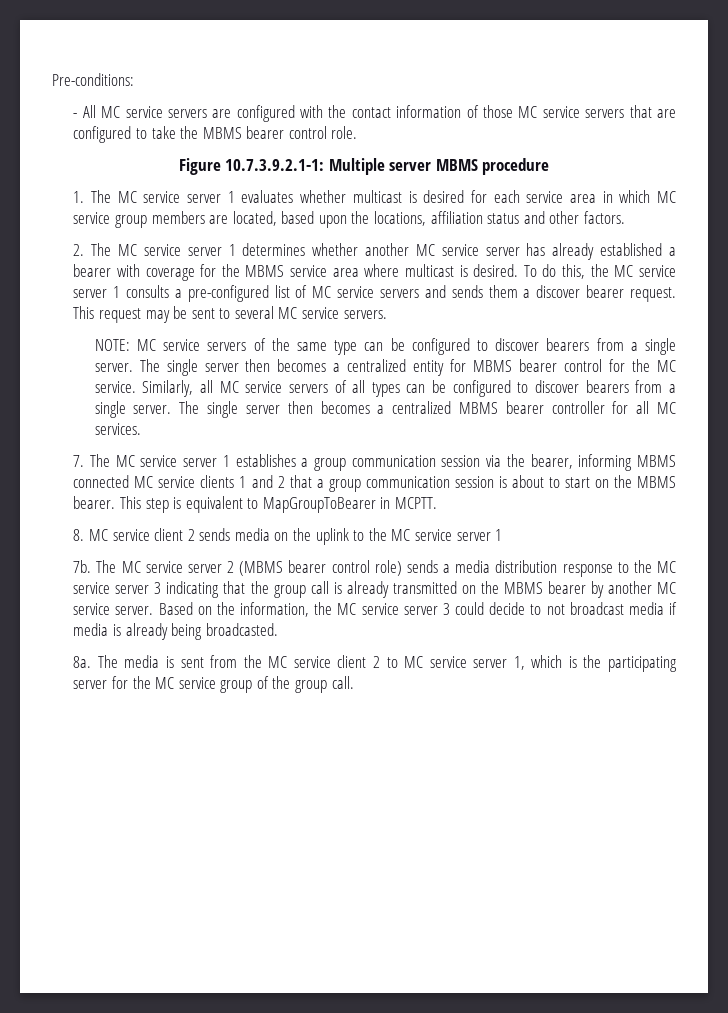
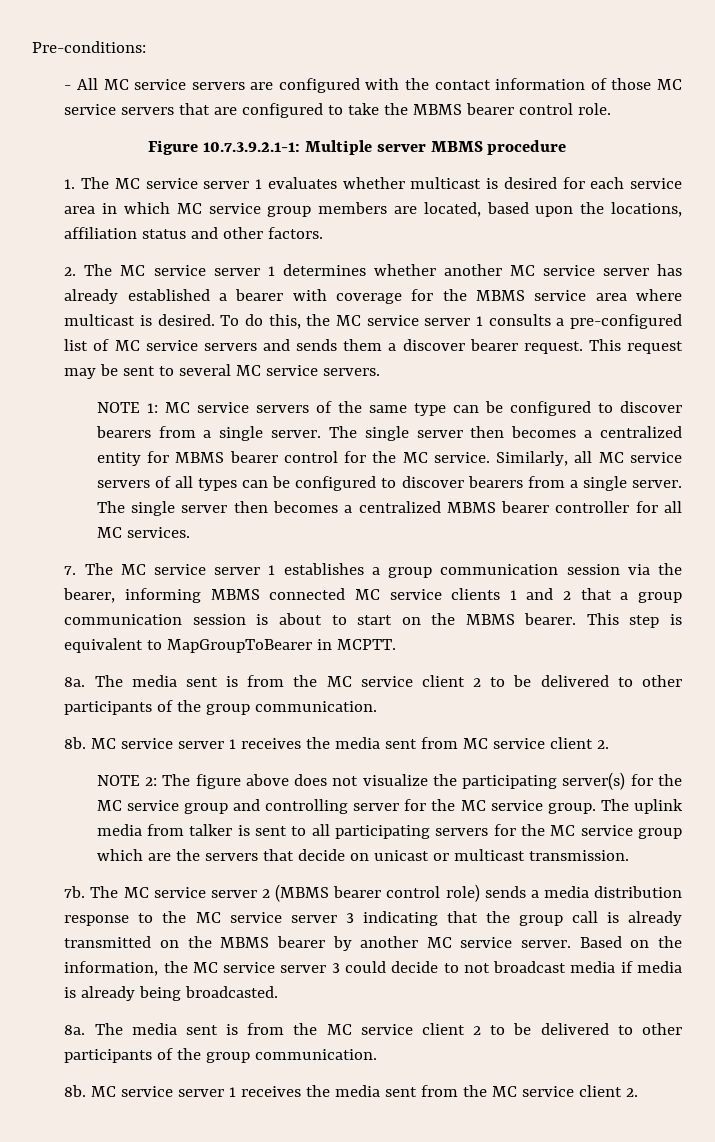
[94,339,130,351] NOTE: -> [96,402,158,413] NOTE 1:
[73,528,503,545] 8. MC service client 2 sends media on the uplink to the MC service server 1 -> [64,675,683,687] [64,700,378,715] [64,737,610,749] [96,772,682,790] [96,799,684,814] [96,824,682,839] [96,849,629,861] 8a. The media sent is from the MC service client 2 to be delivered to other participants of the group communication. // 8b. MC service server 1 receives the media sent from MC service client 2. // NOTE 2: The figure above does not visualize the participating server(s) for the MC service group and controlling server for the MC service group. The uplink media from talker is sent to all participating servers for the MC service group which are the servers that decide on unicast or multicast transmission.
[166,655,677,672] [73,676,354,693] is sent from the MC service client 2 to MC service server 1, which is the participating server for the MC service group of the group call. -> [185,1023,683,1035] [64,1048,378,1063] [64,1085,639,1097] sent is from the MC service client 2 to be delivered to other participants of the group communication. // 8b. MC service server 1 receives the media sent from the MC service client 2.

